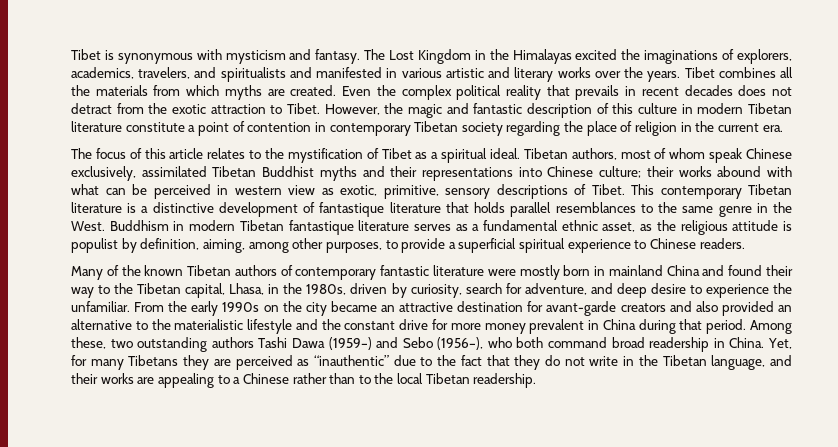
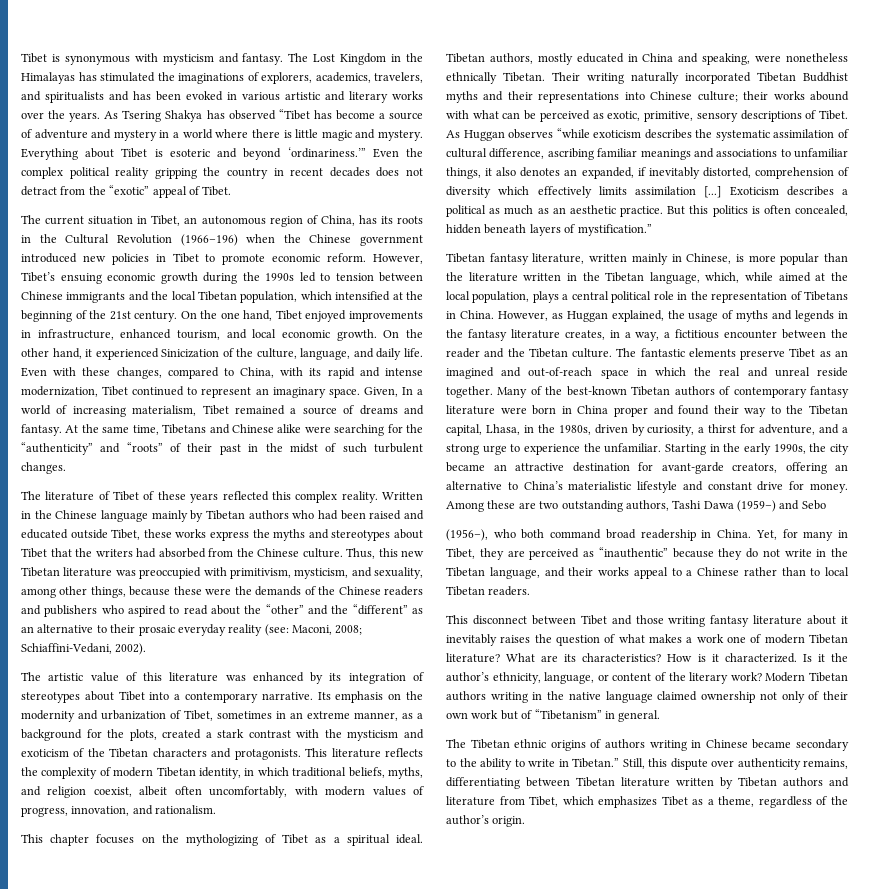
[575,49,618,60] excited -> [78,72,155,82] has stimulated
[316,67,383,78] manifested -> [133,91,223,101] has been evoked
[684,67,794,78] [71,85,337,100] Tibet combines all the materials from which myths are created. -> [104,109,423,122] [21,129,424,141] [21,147,366,160] As Tsering Shakya has observed “Tibet has become a source of adventure and mystery in a world where there is little magic and mystery. Everything about Tibet is esoteric and beyond ‘ordinariness.’”
[546,85,620,100] that prevails -> [154,167,268,179] gripping the country
[172,103,792,118] [71,121,783,136] [71,148,363,163] exotic attraction to Tibet. However, the magic and fantastic description of this culture in modern Tibetan literature constitute a point of contention in contemporary Tibetan society regarding the place of religion in the current era. // The focus of this article relates to the mystification -> [109,185,232,198] [21,215,423,227] [21,234,423,246] [21,253,423,265] [21,272,423,284] [21,291,423,303] [21,310,423,322] [21,329,423,341] [21,348,423,360] [21,367,424,379] [21,386,424,398] [21,405,424,417] [21,424,424,436] [21,442,424,455] [21,462,66,474] [21,491,424,503] [21,510,425,522] [21,529,423,541] [21,548,424,559] [21,567,423,579] [21,586,423,598] [21,604,423,617] [21,624,363,636] [21,643,147,655] [21,672,424,684] [21,691,424,703] [21,710,423,722] [21,729,424,741] [21,748,424,760] [21,767,423,779] [21,786,425,798] [21,805,217,817] [21,834,258,846] “exotic” appeal of Tibet. // The current situation in Tibet, an autonomous region of China, has its roots in the Cultural Revolution (1966–196) when the Chinese government introduced new policies in Tibet to promote economic reform. However, Tibet’s ensuing economic growth during the 1990s led to tension between Chinese immigrants and the local Tibetan population, which intensified at the beginning of the 21st century. On the one hand, Tibet enjoyed improvements in infrastructure, enhanced tourism, and local economic growth. On the other hand, it experienced Sinicization of the culture, language, and daily life. Even with these changes, compared to China, with its rapid and intense modernization, Tibet continued to represent an imaginary space. Given, In a world of increasing materialism, Tibet remained a source of dreams and fantasy. At the same time, Tibetans and Chinese alike were searching for the “authenticity” and “roots” of their past in the midst of such turbulent changes. // The literature of Tibet of these years reflected this complex reality. Written in the Chinese language mainly by Tibetan authors who had been raised and educated outside Tibet, these works express the myths and stereotypes about Tibet that the writers had absorbed from the Chinese culture. Thus, this new Tibetan literature was preoccupied with primitivism, mysticism, and sexuality, among other things, because these were the demands of the Chinese readers and publishers who aspired to read about the “other” and the “different” as an alternative to their prosaic everyday reality (see: Maconi, 2008; Schiaffini-Vedani, 2002). // The artistic value of this literature was enhanced by its integration of stereotypes about Tibet into a contemporary narrative. Its emphasis on the modernity and urbanization of Tibet, sometimes in an extreme manner, as a background for the plots, created a stark contrast with the mysticism and exoticism of the Tibetan characters and protagonists. This literature reflects the complexity of modern Tibetan identity, in which traditional beliefs, myths, and religion coexist, albeit often uncomfortably, with modern values of progress, innovation, and rationalism. // This chapter focuses on the mythologizing
[620,148,792,163] [71,166,207,181] most of whom speak Chinese exclusively, assimilated -> [537,53,848,65] [446,72,751,84] mostly educated in China and speaking, were nonetheless ethnically Tibetan. Their writing naturally incorporated
[217,185,315,195] in western view -> (590, 116) none
[631,184,792,199] [71,202,793,217] [71,220,793,235] [71,238,745,253] This contemporary Tibetan literature is a distinctive development of fantastique literature that holds parallel resemblances to the same genre in the West. Buddhism in modern Tibetan fantastique literature serves as a fundamental ethnic asset, as the religious attitude is populist by definition, aiming, among other purposes, to provide a superficial spiritual experience to Chinese readers. // -> [446,128,849,141] [446,148,848,160] [446,167,849,179] [446,186,848,198] [446,205,848,217] [446,224,652,236] [446,253,848,265] [446,272,848,284] [446,291,848,303] [446,310,848,322] [446,329,848,341] [446,348,848,360] [446,367,848,379] [446,386,493,398] As Huggan observes “while exoticism describes the systematic assimilation of cultural difference, ascribing familiar meanings and associations to unfamiliar things, it also denotes an expanded, if inevitably distorted, comprehension of diversity which effectively limits assimilation [...] Exoticism describes a political as much as an aesthetic practice. But this politics is often concealed, hidden beneath layers of mystification.” // Tibetan fantasy literature, written mainly in Chinese, is more popular than the literature written in the Tibetan language, which, while aimed at the local population, plays a central political role in the representation of Tibetans in China. However, as Huggan explained, the usage of myths and legends in the fantasy literature creates, in a way, a fictitious encounter between the reader and the Tibetan culture. The fantastic elements preserve Tibet as an imagined and out-of-reach space in which the real and unreal reside together.
[144,265,184,276] known -> [566,386,627,396] best-known
[380,265,430,276] fantastic -> [810,386,849,398] fantasy
[519,265,560,280] mostly -> (527, 410) none
[608,265,700,276] mainland China -> [577,405,648,417] China proper
[465,283,502,294] search -> [698,424,737,433] a thirst
[616,283,686,298] deep desire -> [842,427,848,433] [446,444,507,455] a strong urge
[134,301,279,316] From the early 1990s on -> [665,443,806,455] Starting in the early 1990s,
[620,301,792,316] [71,319,171,330] creators and also provided an alternative to the -> [732,462,848,474] [446,481,563,490] creators, offering an alternative to China’s
[321,319,341,330] the -> (703, 486) none
[450,319,793,334] [71,337,106,349] more money prevalent in China during that period. Among these, -> [810,483,848,493] [446,500,536,512] money. Among these are
[211,337,254,348] authors -> [625,500,669,511] authors,
(433, 342) none -> (826, 505) //
[128,355,179,366] Tibetans -> [838,530,848,538] [446,548,475,559] in Tibet,
[393,355,510,366] due to the fact that -> [672,548,714,558] because
[137,373,214,388] are appealing -> [633,567,668,579] appeal
[374,373,537,388] the local Tibetan readership. -> [825,567,849,576] [446,586,531,596] [446,615,848,627] [446,634,848,646] [446,653,848,663] [446,672,848,684] [446,691,849,703] [446,709,661,722] [446,739,849,751] [446,758,848,770] [446,777,849,789] [446,796,848,808] [446,815,526,827] local Tibetan readers. // This disconnect between Tibet and those writing fantasy literature about it inevitably raises the question of what makes a work one of modern Tibetan literature? What are its characteristics? How is it characterized. Is it the author’s ethnicity, language, or content of the literary work? Modern Tibetan authors writing in the native language claimed ownership not only of their own work but of “Tibetanism” in general. // The Tibetan ethnic origins of authors writing in Chinese became secondary to the ability to write in Tibetan.” Still, this dispute over authenticity remains, differentiating between Tibetan literature written by Tibetan authors and literature from Tibet, which emphasizes Tibet as a theme, regardless of the author’s origin.

